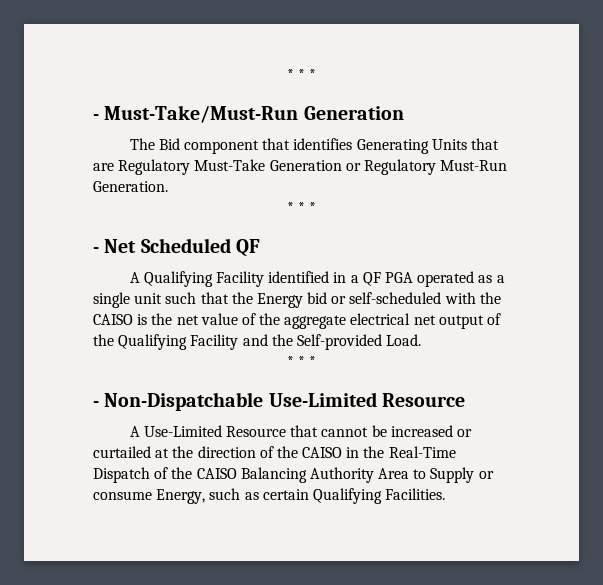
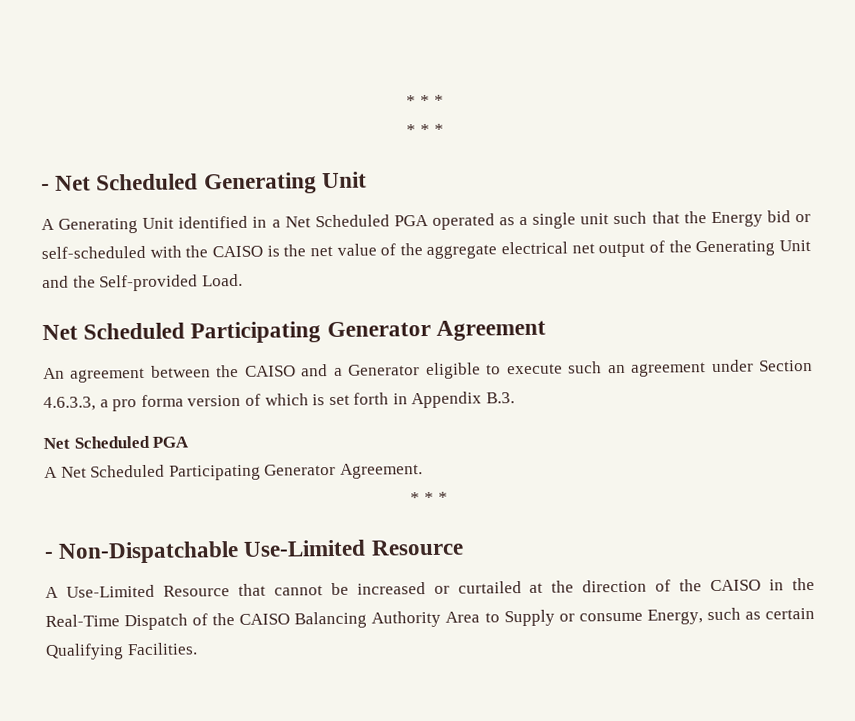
[286,69,317,80] [93,105,404,123] [129,138,499,154] [93,159,508,175] [93,181,168,192] * * * // - Must-Take/Must-Run Generation // The Bid component that identifies Generating Units that are Regulatory Must-Take Generation or Regulatory Must-Run Generation. -> [406,94,444,107] * * *
[235,239,260,257] [129,271,265,287] QF // A Qualifying Facility -> [203,171,367,195] [41,217,175,234] Generating Unit // A Generating Unit
[362,272,381,286] QF -> [284,214,390,228] Net Scheduled
[118,334,239,350] Qualifying Facility -> [695,239,811,257] Generating Unit
(422, 340) none -> [42,319,546,344] [43,359,813,383] [43,391,516,412] [43,435,190,450] [44,463,423,481] // Net Scheduled Participating Generator Agreement // An agreement between the CAISO and a Generator eligible to execute such an agreement under Section 4.6.3.3, a pro forma version of which is set forth in Appendix B.3. // Net Scheduled PGA // A Net Scheduled Participating Generator Agreement.

